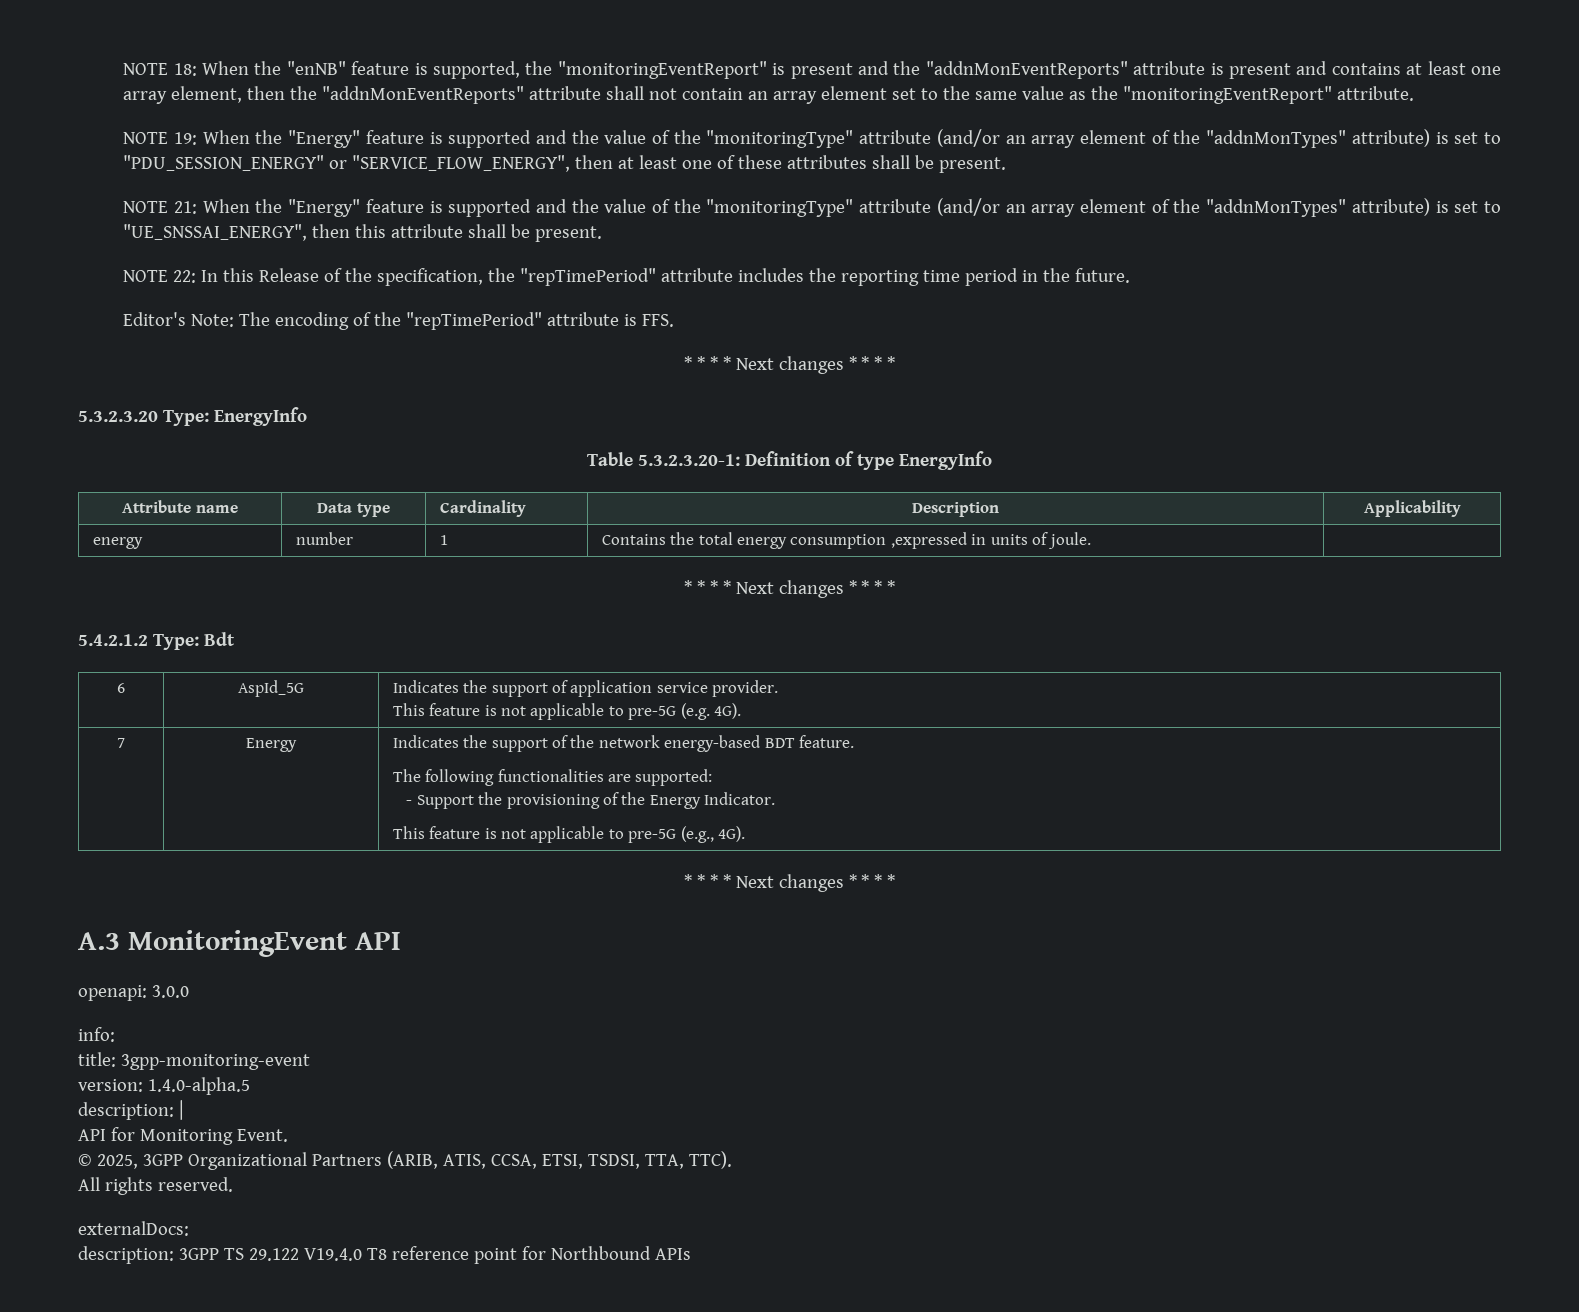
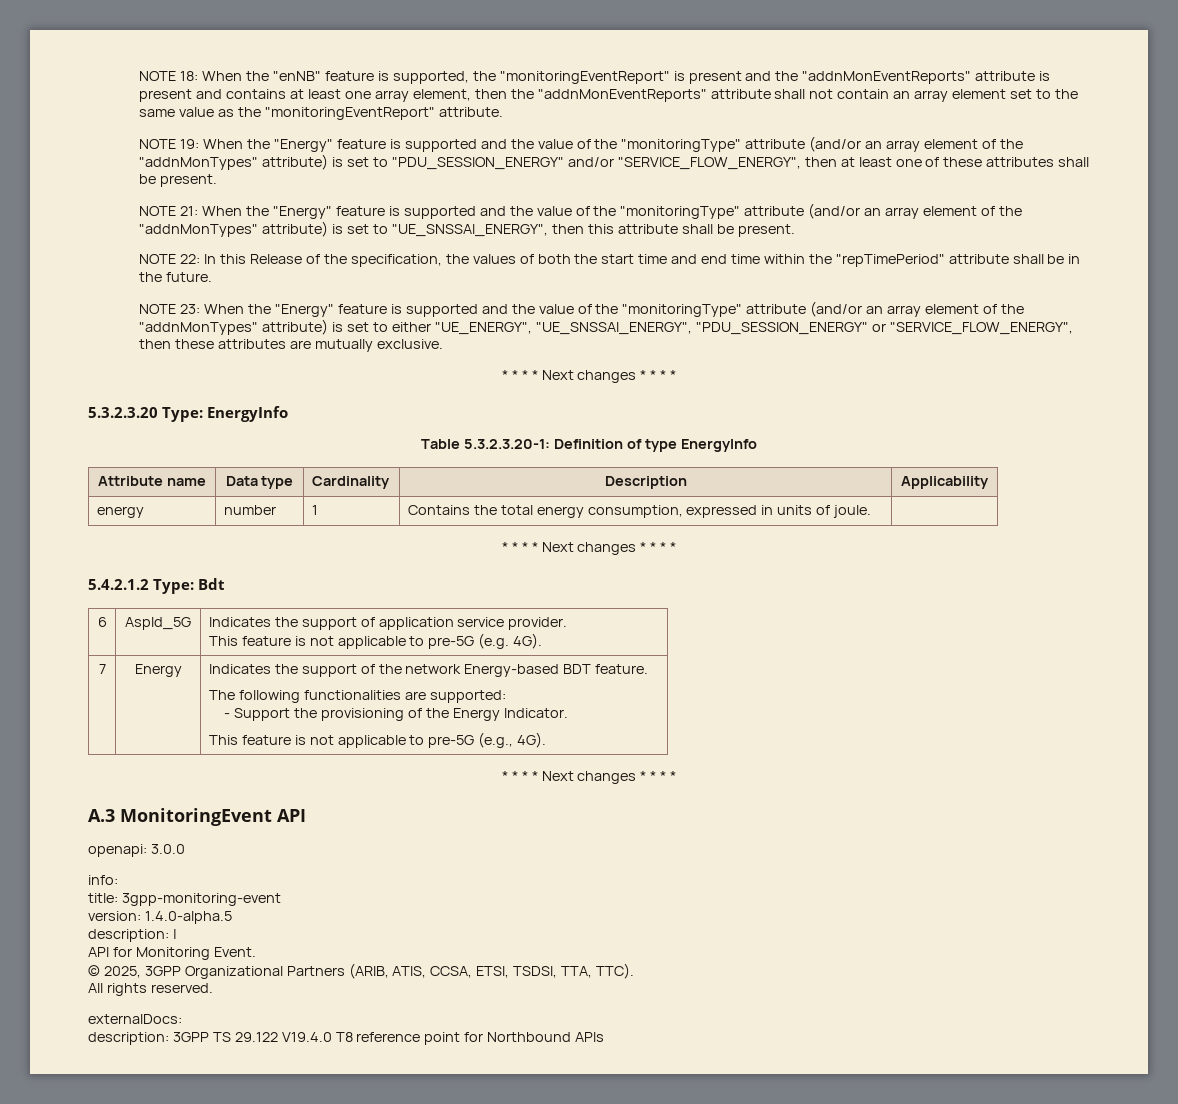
[329,160,348,169] or -> [567,157,614,167] and/or
[520,268,1131,286] [123,312,675,330] "repTimePeriod" attribute includes the reporting time period in the future. // Editor's Note: The encoding of the "repTimePeriod" attribute is FFS. -> [472,254,1081,267] [139,272,213,282] [139,301,1024,317] [139,319,1073,335] [139,339,444,352] values of both the start time and end time within the "repTimePeriod" attribute shall be in the future. // NOTE 23: When the "Energy" feature is supported and the value of the "monitoringType" attribute (and/or an array element of the "addnMonTypes" attribute) is set to either "UE_ENERGY", "UE_SNSSAI_ENERGY", "PDU_SESSION_ENERGY" or "SERVICE_FLOW_ENERGY", then these attributes are mutually exclusive.
[790,532,967,549] consumption ,expressed -> [587,505,758,518] consumption, expressed
[664,735,761,752] energy-based -> [464,664,560,677] Energy-based

